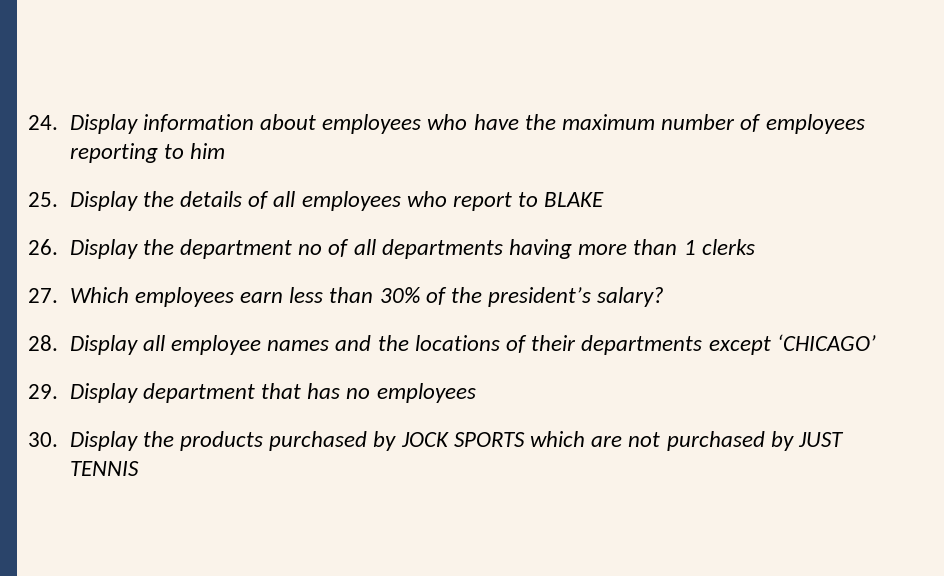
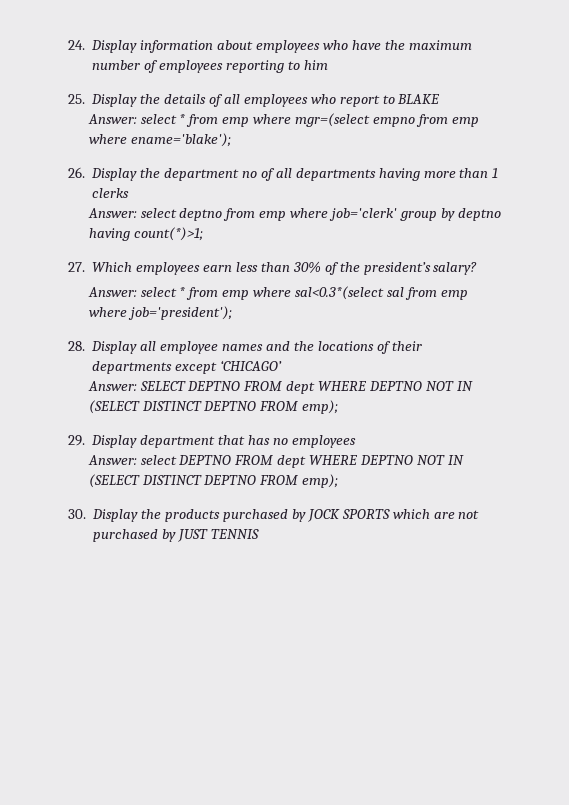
(605, 199) none -> [87,113,479,127] [88,133,231,147] // Answer: select * from emp where mgr=(select empno from emp where ename='blake');
(755, 247) none -> [87,208,501,221] [88,227,203,241] // Answer: select deptno from emp where job='clerk' group by deptno having count(*)>1;
(665, 297) none -> [87,286,468,300] [88,306,232,320] // Answer: select * from emp where sal<0.3*(select sal from emp where job='president');
(876, 342) none -> [87,381,473,394] [88,400,339,414] // Answer: SELECT DEPTNO FROM dept WHERE DEPTNO NOT IN (SELECT DISTINCT DEPTNO FROM emp);
(476, 393) none -> [87,455,464,468] [88,474,339,488] // Answer: select DEPTNO FROM dept WHERE DEPTNO NOT IN (SELECT DISTINCT DEPTNO FROM emp);

